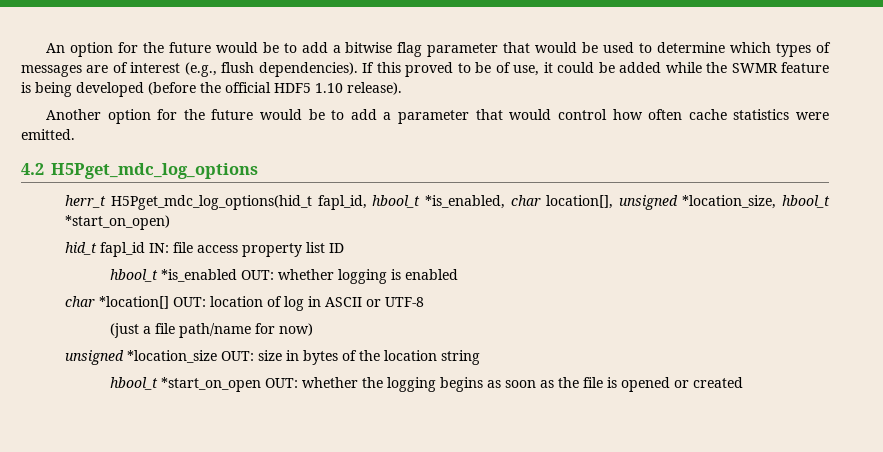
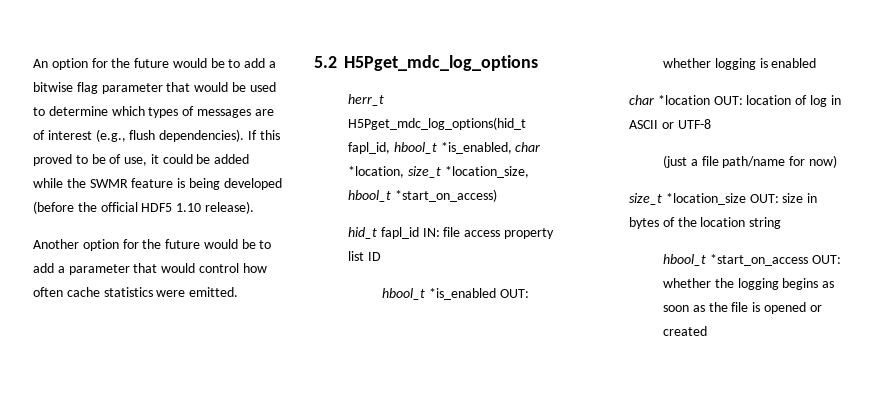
[21,163,44,175] 4.2 -> [314,56,337,68] 5.2
[546,195,678,210] location[], unsigned -> [348,166,441,178] *location, size_t
[65,215,171,230] *start_on_open) -> [394,189,497,202] *start_on_access)
[99,296,170,309] *location[] -> [657,95,710,105] *location
[65,350,125,365] unsigned -> [629,193,663,205] size_t
[160,377,261,392] *start_on_open -> [709,254,808,266] *start_on_access

